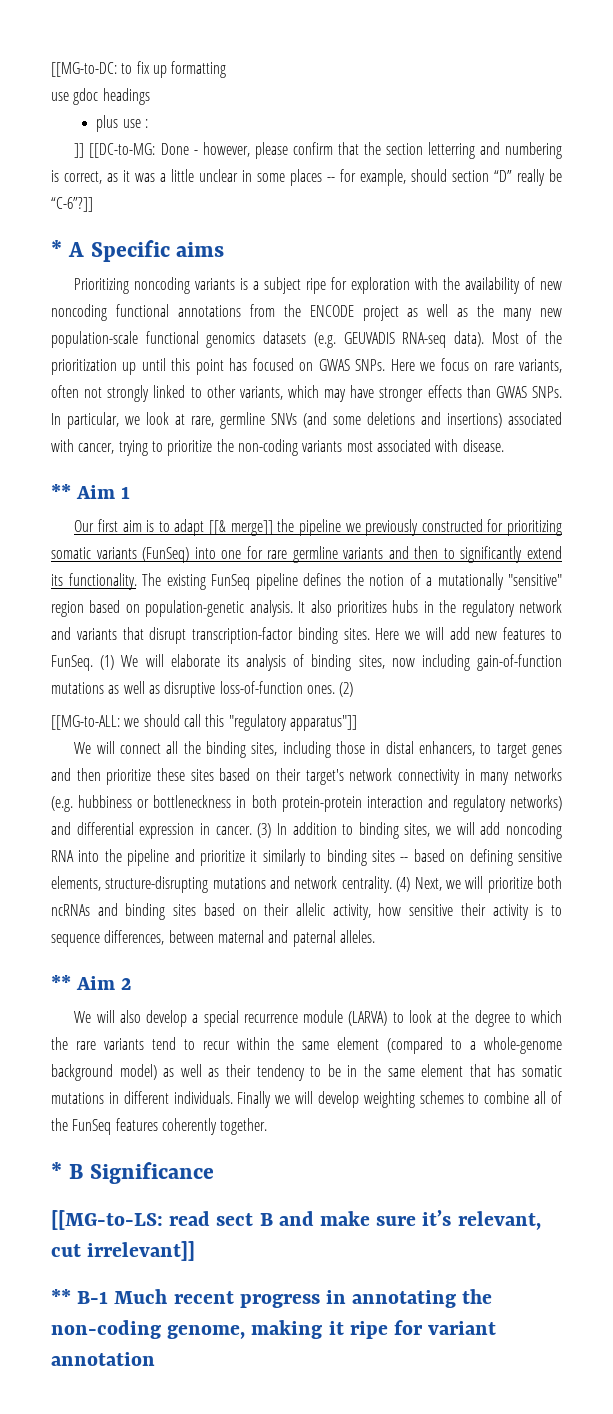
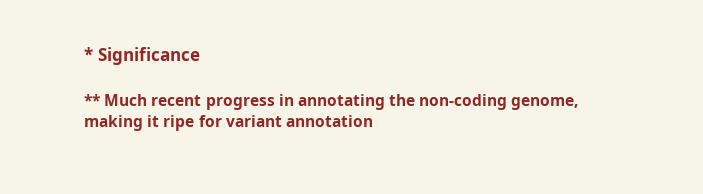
[51,61,227,78] [51,88,150,105] [96,115,148,132] [74,142,563,159] [51,169,562,186] [51,197,93,212] [51,240,225,262] [74,277,562,294] [51,304,563,321] [51,331,562,348] [51,358,562,375] [51,385,563,402] [51,412,562,429] [51,439,504,456] [51,484,131,499] [74,519,562,536] [51,546,563,563] [51,573,562,590] [51,600,563,617] [51,627,562,644] [51,654,562,671] [51,681,354,698] [51,714,357,731] [74,741,563,758] [51,768,562,785] [51,795,562,812] [51,822,563,839] [51,849,562,866] [51,876,563,893] [51,903,562,920] [51,930,375,947] [51,975,132,990] [74,1010,562,1027] [51,1037,562,1054] [51,1064,563,1081] [51,1091,563,1108] [51,1118,268,1135] [51,1162,214,1184] [51,1210,541,1230] [51,1241,196,1261] [51,1289,109,1304] [[MG-to-DC: to fix up formatting // use gdoc headings // plus use : // ]] [[DC-to-MG: Done - however, please confirm that the section letterring and numbering is correct, as it was a little unclear in some places -- for example, should section “D” really be “C-6”?]] // * A Specific aims // Prioritizing noncoding variants is a subject ripe for exploration with the availability of new noncoding functional annotations from the ENCODE project as well as the many new population-scale functional genomics datasets (e.g. GEUVADIS RNA-seq data). Most of the prioritization up until this point has focused on GWAS SNPs. Here we focus on rare variants, often not strongly linked to other variants, which may have stronger effects than GWAS SNPs. In particular, we look at rare, germline SNVs (and some deletions and insertions) associated with cancer, trying to prioritize the non-coding variants most associated with disease. // ** Aim 1 // Our first aim is to adapt [[& merge]] the pipeline we previously constructed for prioritizing somatic variants (FunSeq) into one for rare germline variants and then to significantly extend its functionality. The existing FunSeq pipeline defines the notion of a mutationally "sensitive" region based on population-genetic analysis. It also prioritizes hubs in the regulatory network and variants that disrupt transcription-factor binding sites. Here we will add new features to FunSeq. (1) We will elaborate its analysis of binding sites, now including gain-of-function mutations as well as disruptive loss-of-function ones. (2) // [[MG-to-ALL: we should call this "regulatory apparatus"]] // We will connect all the binding sites, including those in distal enhancers, to target genes and then prioritize these sites based on their target's network connectivity in many networks (e.g. hubbiness or bottleneckness in both protein-protein interaction and regulatory networks) and differential expression in cancer. (3) In addition to binding sites, we will add noncoding RNA into the pipeline and prioritize it similarly to binding sites -- based on defining sensitive elements, structure-disrupting mutations and network centrality. (4) Next, we will prioritize both ncRNAs and binding sites based on their allelic activity, how sensitive their activity is to sequence differences, between maternal and paternal alleles. // ** Aim 2 // We will also develop a special recurrence module (LARVA) to look at the degree to which the rare variants tend to recur within the same element (compared to a whole-genome background model) as well as their tendency to be in the same element that has somatic mutations in different individuals. Finally we will develop weighting schemes to combine all of the FunSeq features coherently together. // * B Significance // [[MG-to-LS: read sect B and make sure it’s relevant, cut irrelevant]] // ** B-1 -> [84,47,200,65] [84,94,100,106] * Significance // **

